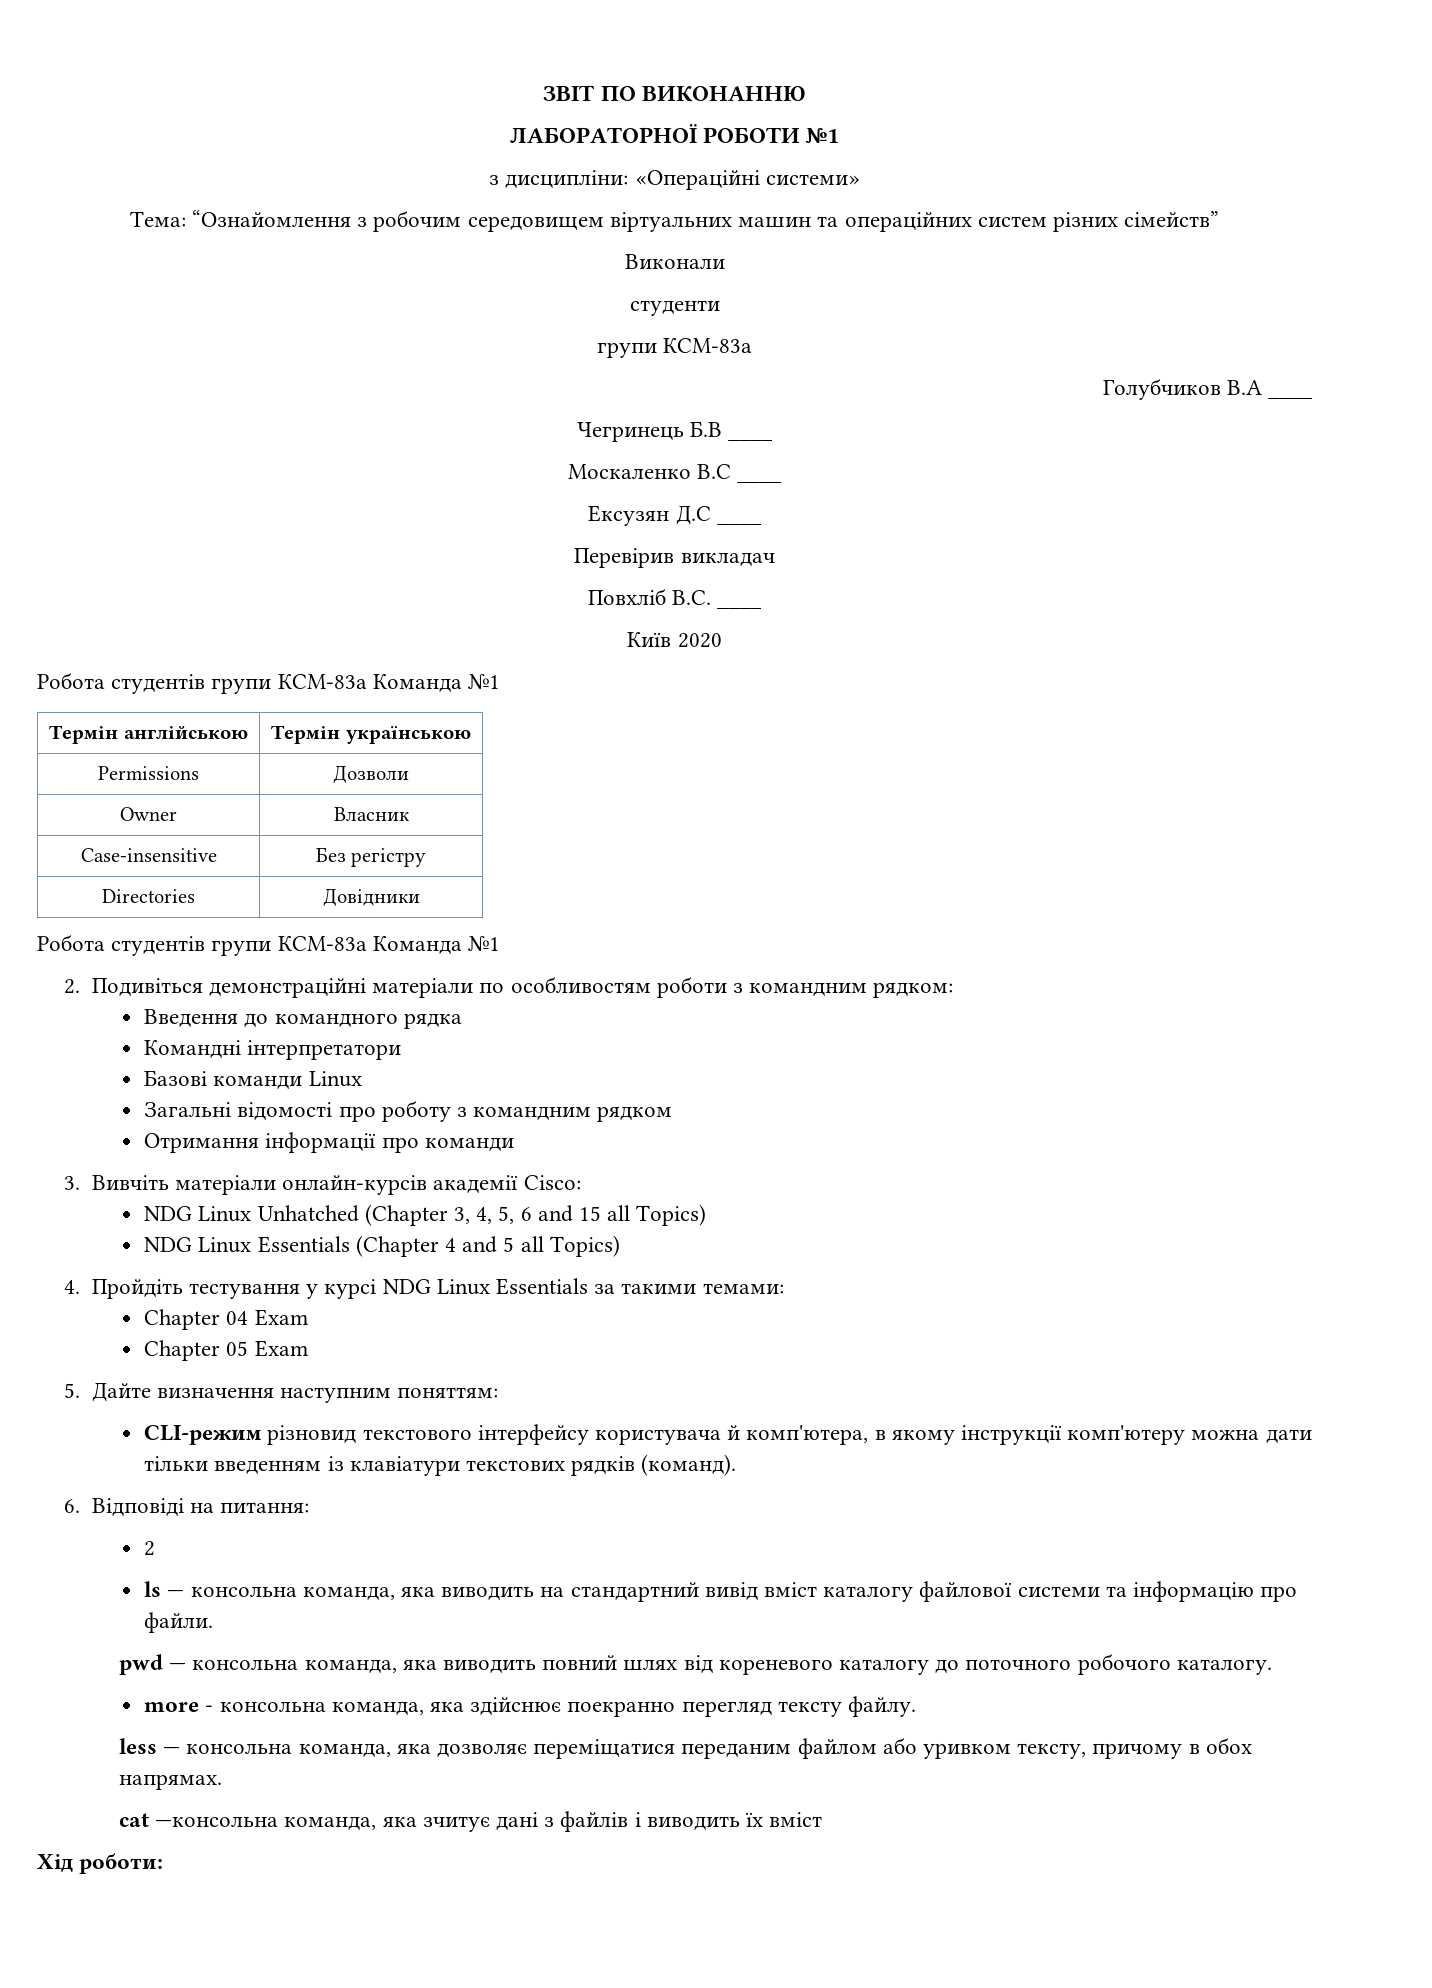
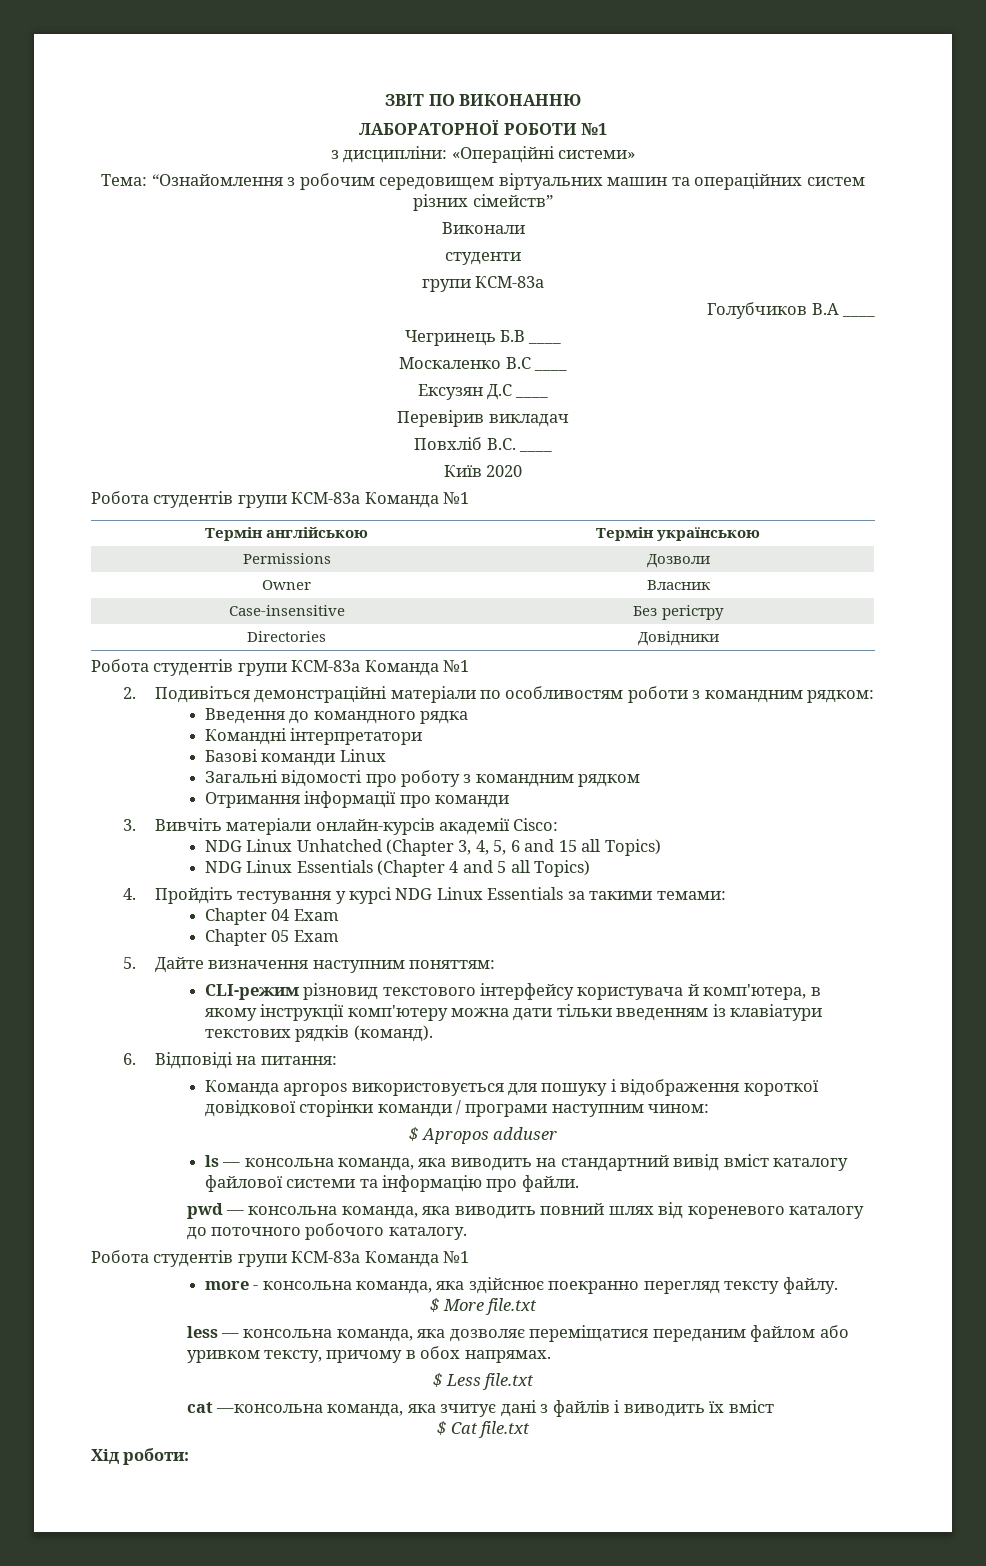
[144,1541,156,1556] 2 -> [204,1079,819,1096] [204,1100,710,1117] [409,1127,557,1144] Команда apropos використовується для пошуку і відображення короткої довідкової сторінки команди / програми наступним чином: // $ Apropos adduser
(1272, 1667) none -> [91,1250,470,1267] // Робота студентів групи КСМ-83а Команда №1
(917, 1706) none -> [430,1298,537,1315] // $ More file.txt
(222, 1782) none -> [433,1373,534,1390] // $ Less file.txt
(823, 1819) none -> [437,1421,530,1438] // $ Cat file.txt

